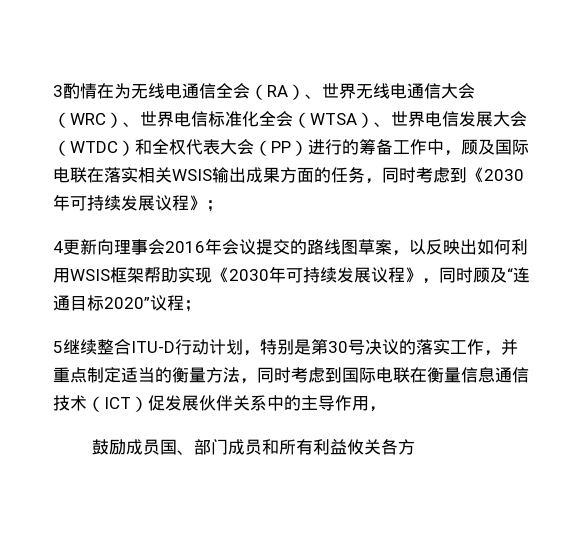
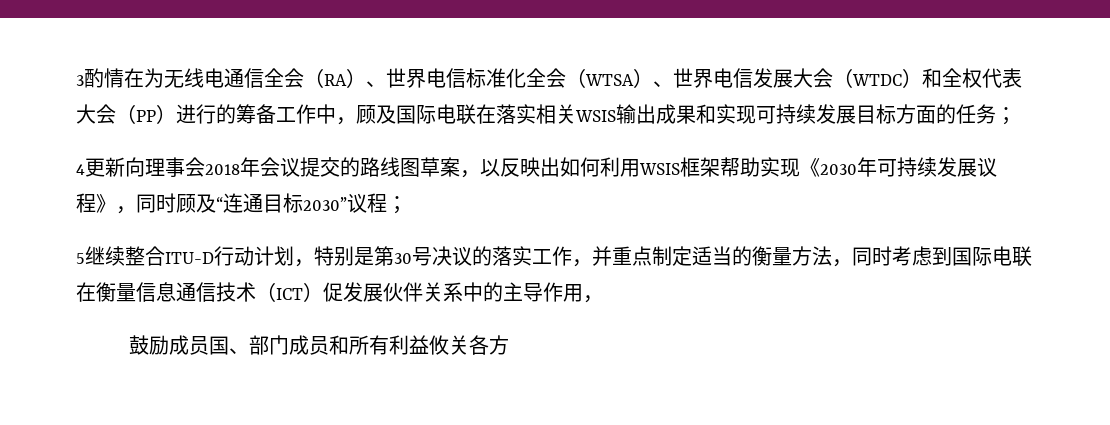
[356,83,475,99] [53,111,174,128] 无线电通信大会（WRC）、世界 -> (426, 78) none
[280,167,524,184] [53,194,206,211] 方面的任务，同时考虑到《2030年可持续发展议程》 -> [696,104,996,124] 和实现可持续发展目标方面的任务
[165,241,205,253] 2016 -> [205,164,240,175] 2018
[104,297,150,309] 2020” -> [303,197,347,211] 2030”

